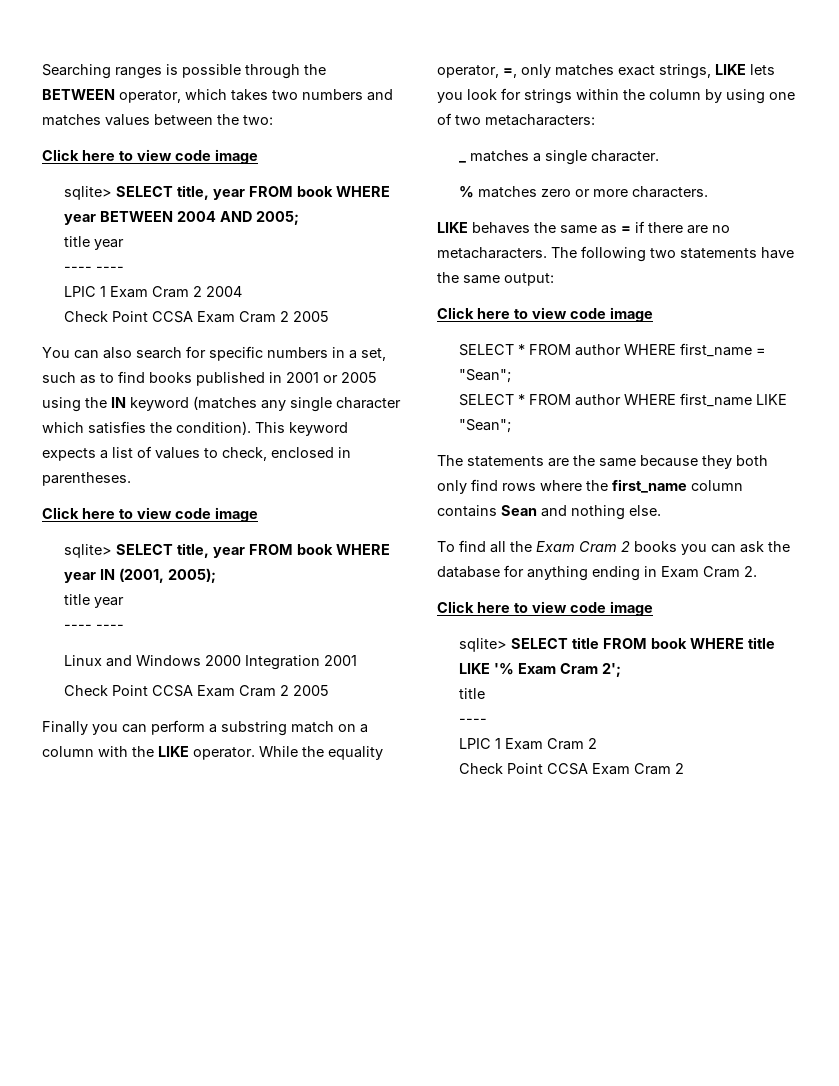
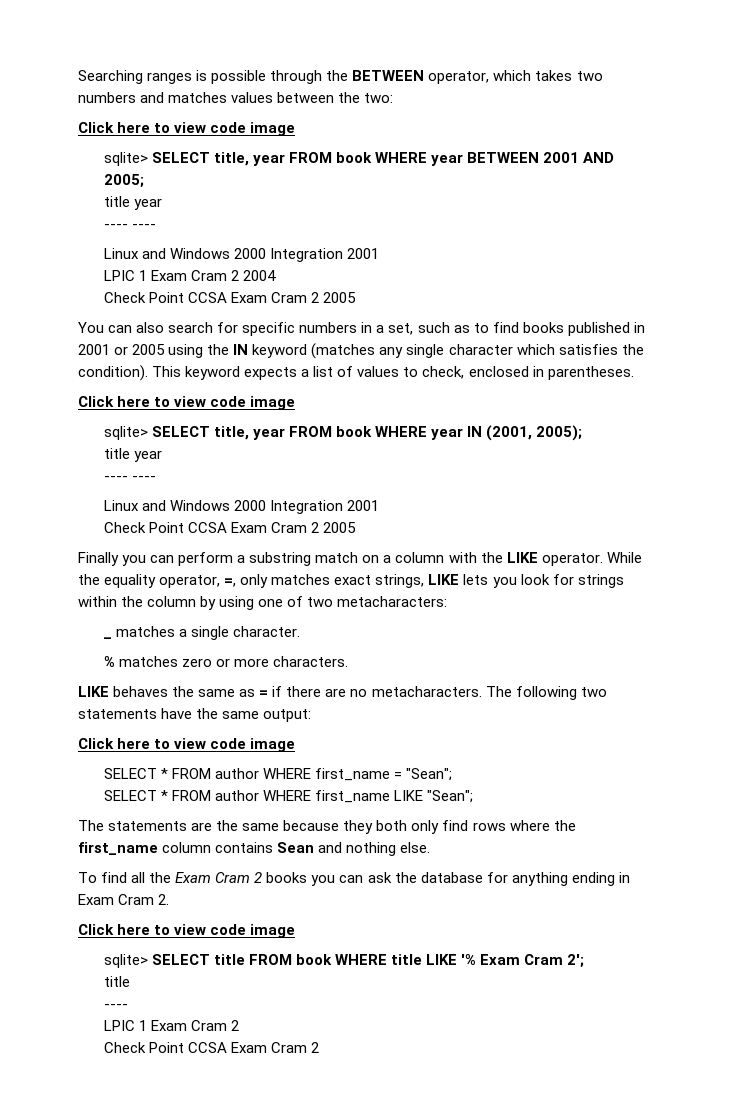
[177,211,217,222] 2004 -> [543,152,580,163] 2001
(125, 269) none -> [103,248,379,262] // Linux and Windows 2000 Integration 2001

